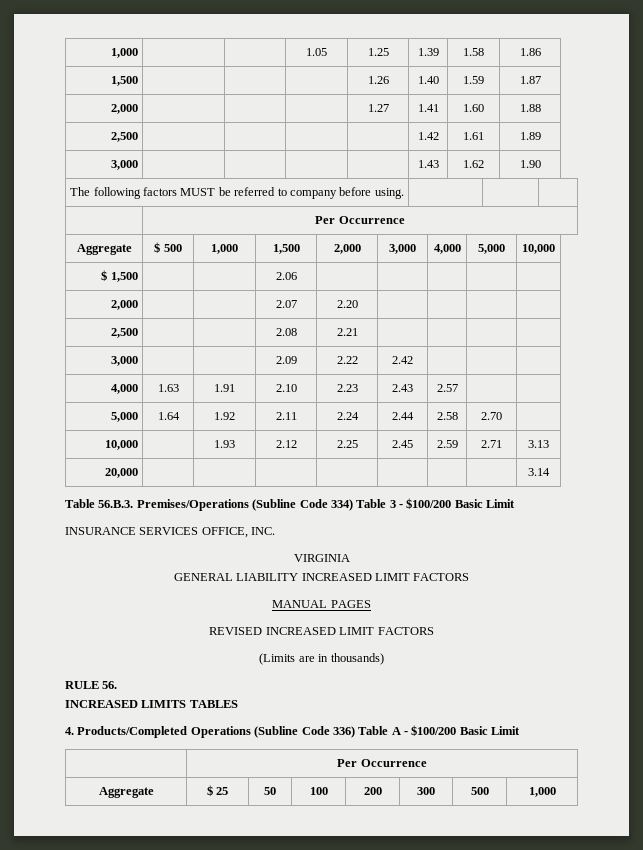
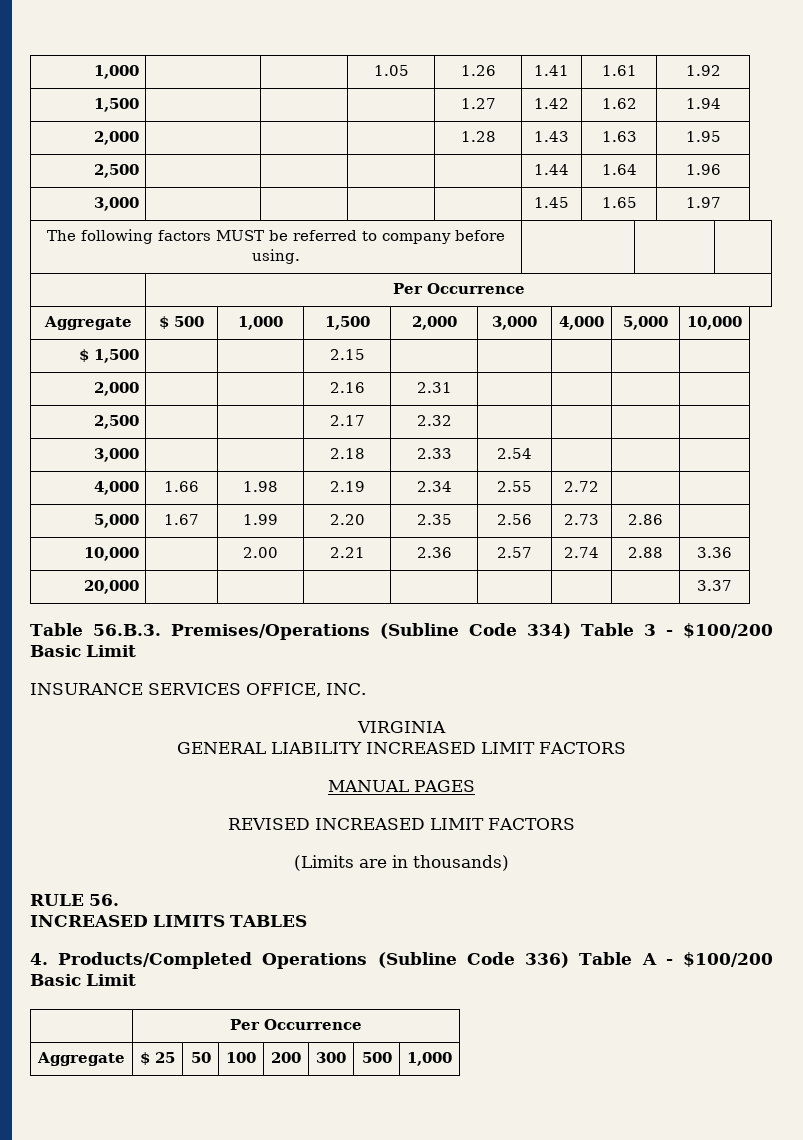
[367,48,389,56] [417,48,439,56] [463,48,484,56] [519,48,541,56] [110,76,138,86] [367,76,389,84] [417,76,439,84] [463,76,484,84] [519,76,541,84] [110,104,138,114] [367,104,389,112] [417,104,439,112] [463,104,484,112] [519,104,541,112] [110,132,138,142] [417,132,439,140] [463,132,484,140] [519,132,541,140] [110,160,138,170] [417,160,439,168] [463,160,484,168] [519,160,541,168] 1.25 | 1.39 | 1.58 | 1.86 // 1,500 | | | | 1.26 | 1.40 | 1.59 | 1.87 // 2,000 | | | | 1.27 | 1.41 | 1.60 | 1.88 // 2,500 | | | | | 1.42 | 1.61 | 1.89 // 3,000 | | | | | 1.43 | 1.62 | 1.90 -> [460,65,496,76] [534,65,569,76] [601,65,637,76] [685,65,721,76] [93,98,139,112] [460,98,496,109] [534,98,569,109] [601,98,637,109] [685,98,721,109] [93,131,139,145] [460,131,496,142] [534,131,569,142] [601,131,637,142] [685,131,721,142] [93,164,139,178] [534,164,569,175] [601,164,637,175] [685,164,721,175] [93,197,139,211] [534,197,569,208] [601,197,637,208] [685,197,721,208] 1.26 | 1.41 | 1.61 | 1.92 // 1,500 | | | | 1.27 | 1.42 | 1.62 | 1.94 // 2,000 | | | | 1.28 | 1.43 | 1.63 | 1.95 // 2,500 | | | | | 1.44 | 1.64 | 1.96 // 3,000 | | | | | 1.45 | 1.65 | 1.97
[275,272,297,280] [110,300,138,310] [275,300,297,308] [336,300,358,308] [110,328,138,338] [275,328,297,336] [336,328,358,336] [110,356,138,366] [275,356,297,364] [336,356,358,364] [392,356,413,364] [110,384,138,394] [157,384,179,392] [214,384,235,392] [275,384,297,392] [336,384,358,392] [392,384,413,392] [436,384,458,392] [110,412,138,422] [157,412,180,420] [214,412,235,420] [275,412,297,420] [336,412,359,420] [392,412,414,420] [436,412,458,420] [481,412,502,420] [104,440,138,450] [214,440,235,448] [275,440,297,448] [336,440,358,448] [392,440,413,448] [436,440,458,448] [481,440,502,448] [528,440,549,448] 2.06 | | | | | // 2,000 | | | 2.07 | 2.20 | | | | // 2,500 | | | 2.08 | 2.21 | | | | // 3,000 | | | 2.09 | 2.22 | 2.42 | | | // 4,000 | 1.63 | 1.91 | 2.10 | 2.23 | 2.43 | 2.57 | | // 5,000 | 1.64 | 1.92 | 2.11 | 2.24 | 2.44 | 2.58 | 2.70 | // 10,000 | | 1.93 | 2.12 | 2.25 | 2.45 | 2.59 | 2.71 | 3.13 -> [329,349,365,360] [93,382,139,396] [329,382,365,393] [416,382,452,393] [93,415,139,429] [329,415,365,426] [416,415,452,426] [93,448,139,462] [329,448,365,459] [416,448,452,459] [497,448,532,459] [93,481,139,495] [164,481,199,492] [243,481,278,492] [329,481,365,492] [416,481,452,492] [497,481,532,492] [564,481,599,492] [93,514,139,528] [164,514,199,525] [243,514,278,525] [329,514,365,525] [416,514,452,525] [497,514,532,525] [564,514,599,525] [628,514,663,525] [83,547,139,561] [243,547,278,558] [329,547,365,558] [416,547,452,558] [497,547,532,558] [564,547,599,558] [628,547,663,558] [697,547,732,558] 2.15 | | | | | // 2,000 | | | 2.16 | 2.31 | | | | // 2,500 | | | 2.17 | 2.32 | | | | // 3,000 | | | 2.18 | 2.33 | 2.54 | | | // 4,000 | 1.66 | 1.98 | 2.19 | 2.34 | 2.55 | 2.72 | | // 5,000 | 1.67 | 1.99 | 2.20 | 2.35 | 2.56 | 2.73 | 2.86 | // 10,000 | | 2.00 | 2.21 | 2.36 | 2.57 | 2.74 | 2.88 | 3.36
[528,468,550,476] 3.14 -> [697,580,732,591] 3.37

